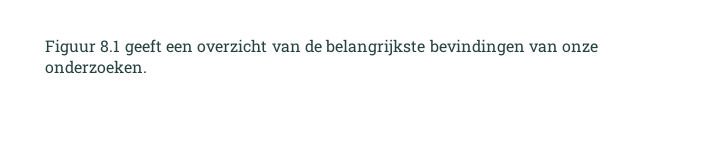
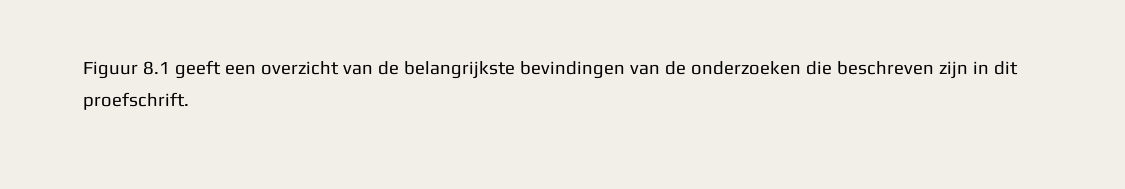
[562,43,599,53] [45,60,147,74] onze onderzoeken. -> [664,61,1018,79] [83,92,189,110] de onderzoeken die beschreven zijn in dit proefschrift.

